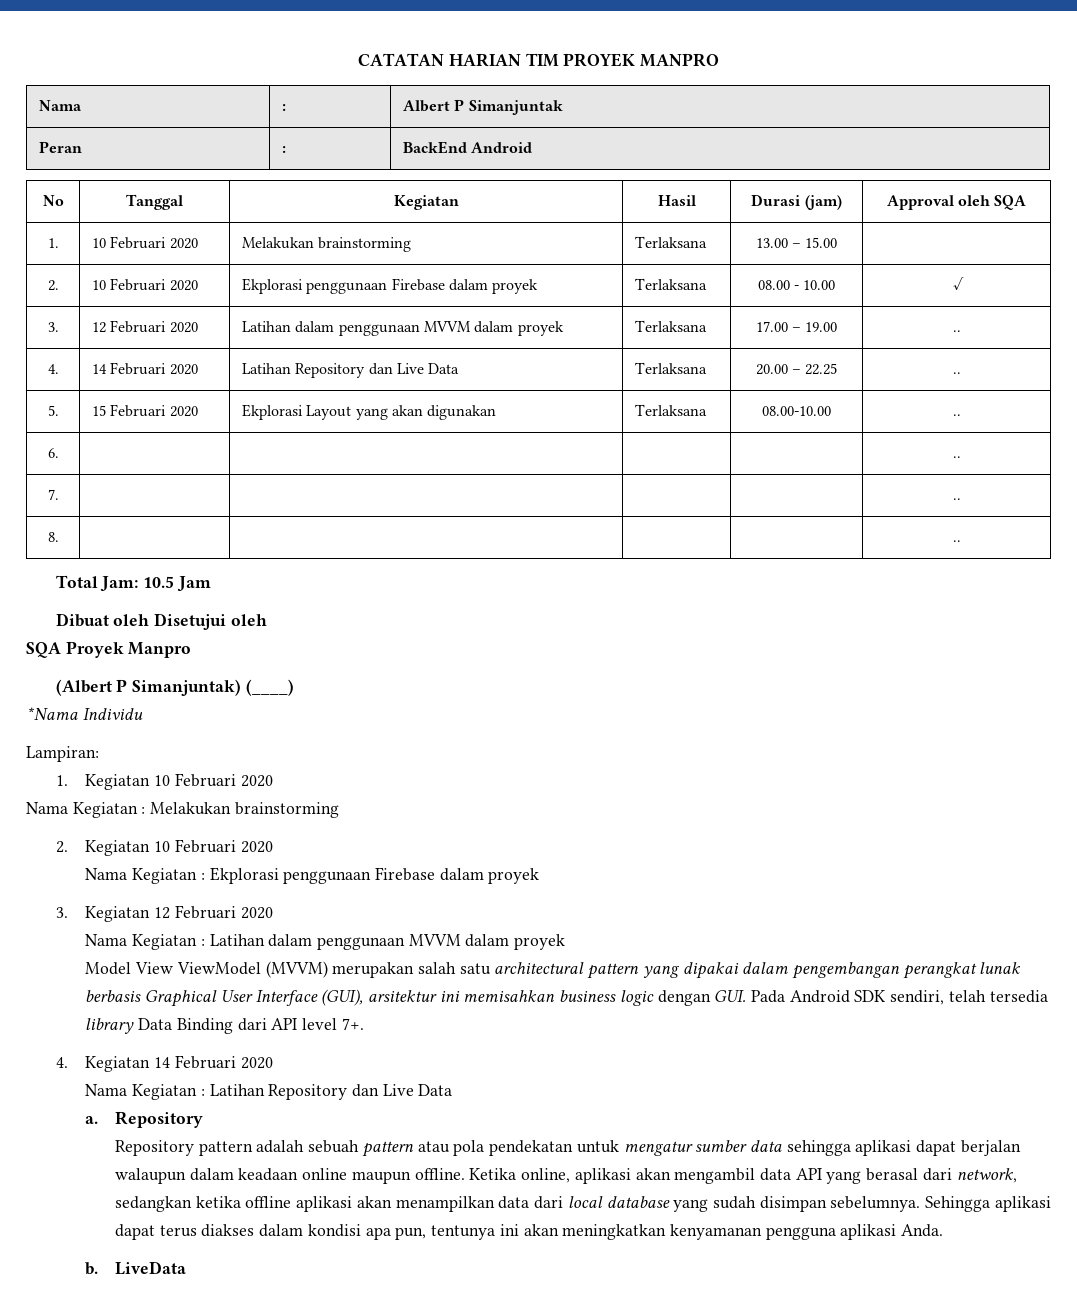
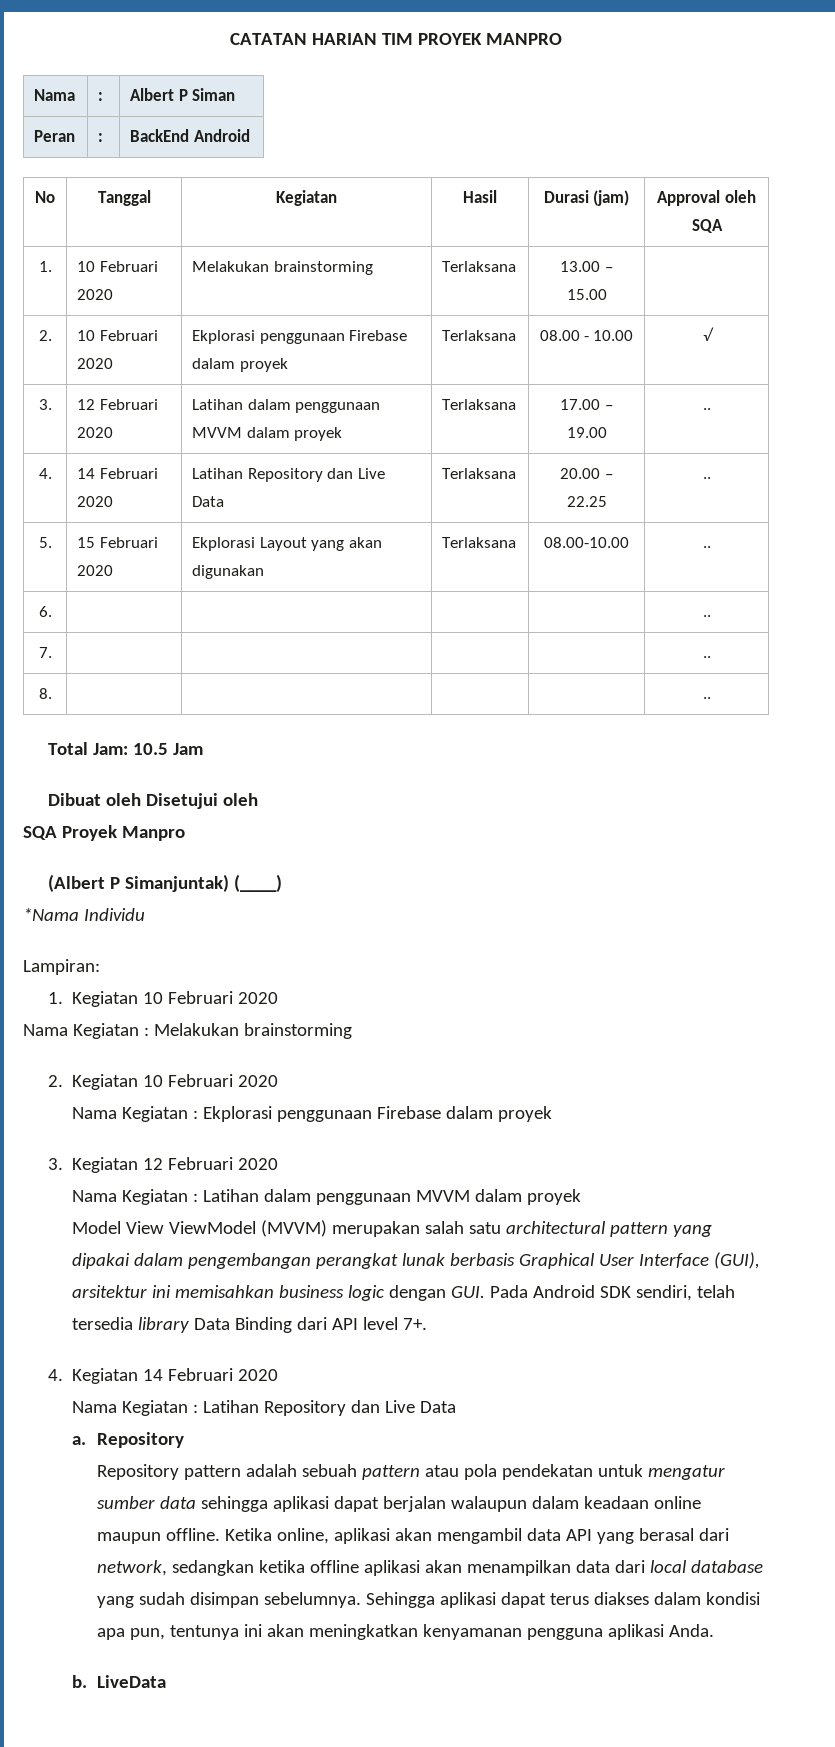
[468,100,563,115] Simanjuntak -> [192,88,236,101] Siman

